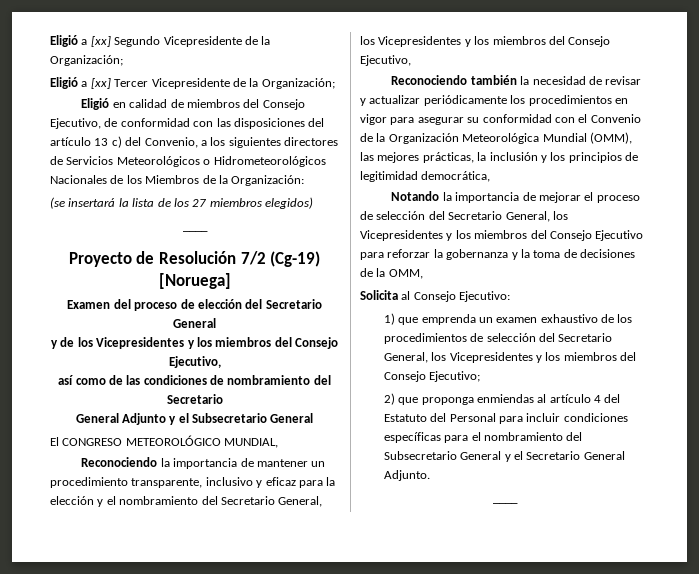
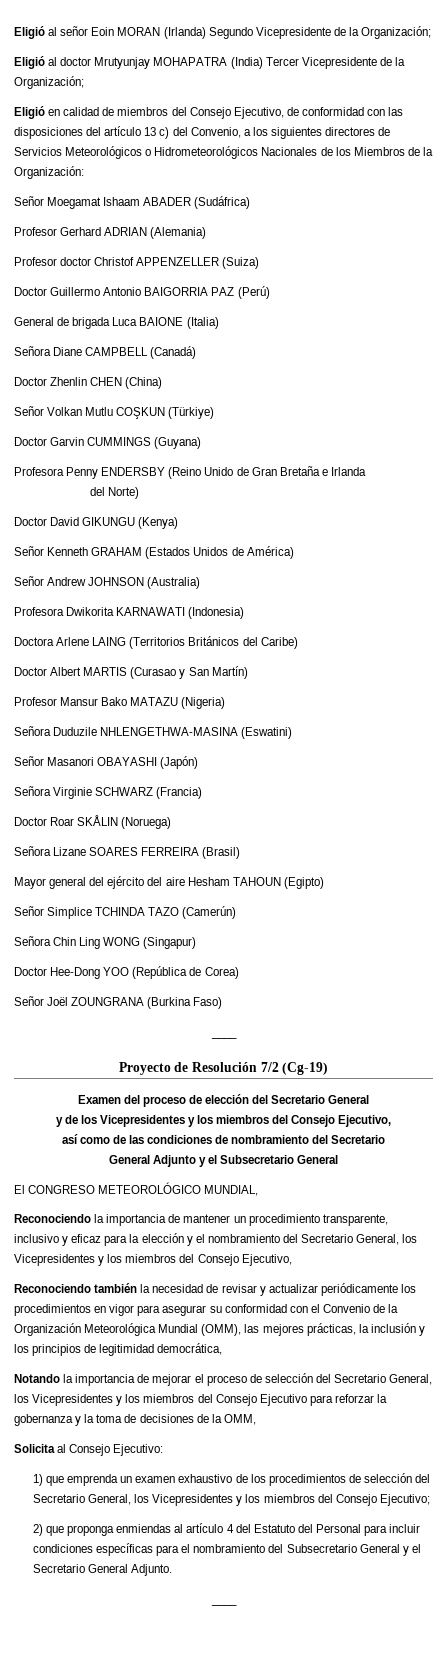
[50,35,111,47] Eligió a [xx] -> [14,26,206,39] Eligió al señor Eoin MORAN (Irlanda)
[81,78,111,89] a [xx] -> [48,57,263,69] al doctor Mrutyunjay MOHAPATRA (India)
[50,197,313,209] (se insertará la lista de los 27 miembros elegidos) -> [14,196,251,209] [14,227,207,239] [14,257,260,269] [14,286,270,299] [14,317,219,329] [14,346,197,359] [14,377,163,389] [14,406,215,419] [14,437,202,449] [14,466,366,479] [89,487,139,499] [14,517,179,529] [14,546,294,559] [14,576,201,589] [14,607,245,619] [14,636,298,649] [14,666,248,679] [14,697,226,709] [14,726,293,739] [14,756,199,769] [14,786,203,799] [14,815,172,829] [14,846,241,859] [14,876,324,889] [14,906,237,919] [14,936,197,949] [14,966,239,979] [14,996,223,1009] Señor Moegamat Ishaam ABADER (Sudáfrica) // Profesor Gerhard ADRIAN (Alemania) // Profesor doctor Christof APPENZELLER (Suiza) // Doctor Guillermo Antonio BAIGORRIA PAZ (Perú) // General de brigada Luca BAIONE (Italia) // Señora Diane CAMPBELL (Canadá) // Doctor Zhenlin CHEN (China) // Señor Volkan Mutlu COŞKUN (Türkiye) // Doctor Garvin CUMMINGS (Guyana) // Profesora Penny ENDERSBY (Reino Unido de Gran Bretaña e Irlanda // del Norte) // Doctor David GIKUNGU (Kenya) // Señor Kenneth GRAHAM (Estados Unidos de América) // Señor Andrew JOHNSON (Australia) // Profesora Dwikorita KARNAWATI (Indonesia) // Doctora Arlene LAING (Territorios Británicos del Caribe) // Doctor Albert MARTIS (Curasao y San Martín) // Profesor Mansur Bako MATAZU (Nigeria) // Señora Duduzile NHLENGETHWA-MASINA (Eswatini) // Señor Masanori OBAYASHI (Japón) // Señora Virginie SCHWARZ (Francia) // Doctor Roar SKÅLIN (Noruega) // Señora Lizane SOARES FERREIRA (Brasil) // Mayor general del ejército del aire Hesham TAHOUN (Egipto) // Señor Simplice TCHINDA TAZO (Camerún) // Señora Chin Ling WONG (Singapur) // Doctor Hee-Dong YOO (República de Corea) // Señor Joël ZOUNGRANA (Burkina Faso)
[158,273,231,289] [Noruega] -> (329, 1068) none

